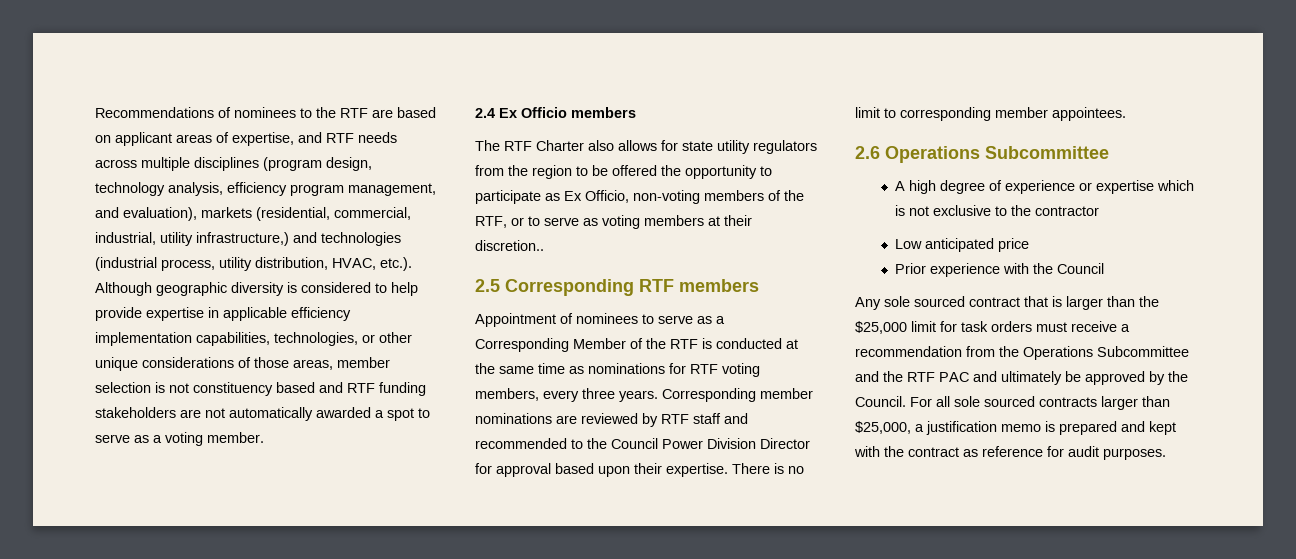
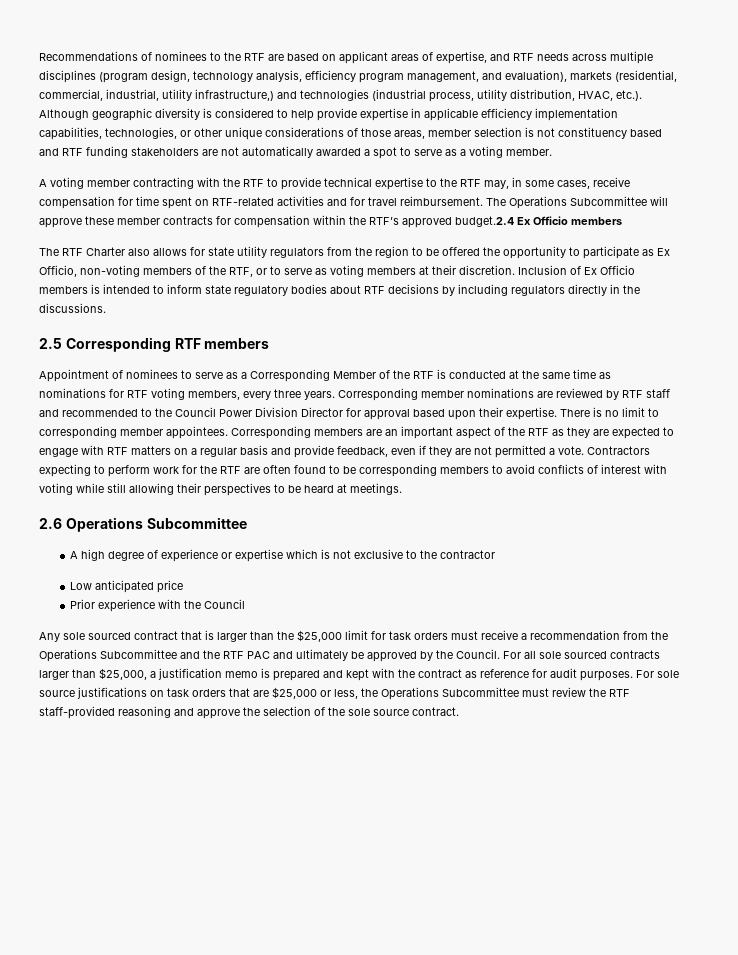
[475,108,495,118] 2.4 -> [39,177,630,190] [39,196,668,209] [39,215,514,228] A voting member contracting with the RTF to provide technical expertise to the RTF may, in some cases, receive compensation for time spent on RTF-related activities and for travel reimbursement. The Operations Subcommittee will approve these member contracts for compensation within the RTF’s approved budget.2.4
[475,240,544,251] discretion.. -> [459,265,635,275] [39,284,640,296] [39,303,106,313] discretion. Inclusion of Ex Officio members is intended to inform state regulatory bodies about RTF decisions by including regulators directly in the discussions.
(1126, 114) none -> [231,426,674,439] [39,445,650,458] [39,464,667,477] [39,483,402,496] Corresponding members are an important aspect of the RTF as they are expected to engage with RTF matters on a regular basis and provide feedback, even if they are not permitted a vote. Contractors expecting to perform work for the RTF are often found to be corresponding members to avoid conflicts of interest with voting while still allowing their perspectives to be heard at meetings.
(1166, 454) none -> [636,670,679,678] [39,687,630,700] [39,706,459,719] For sole source justifications on task orders that are $25,000 or less, the Operations Subcommittee must review the RTF staff-provided reasoning and approve the selection of the sole source contract.

